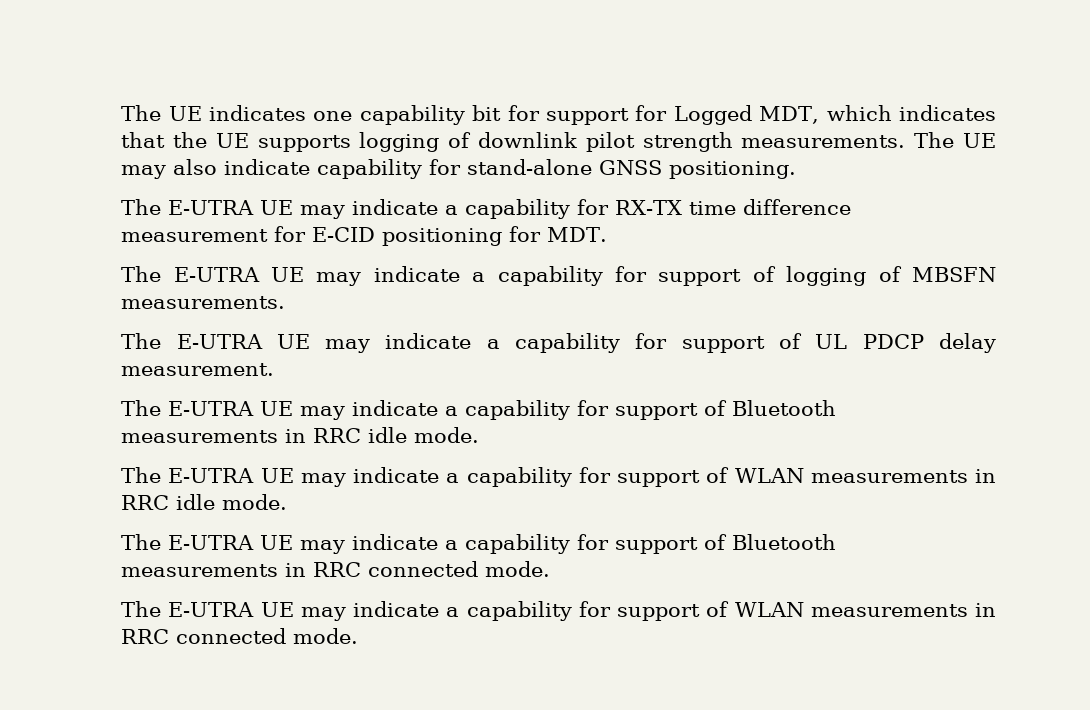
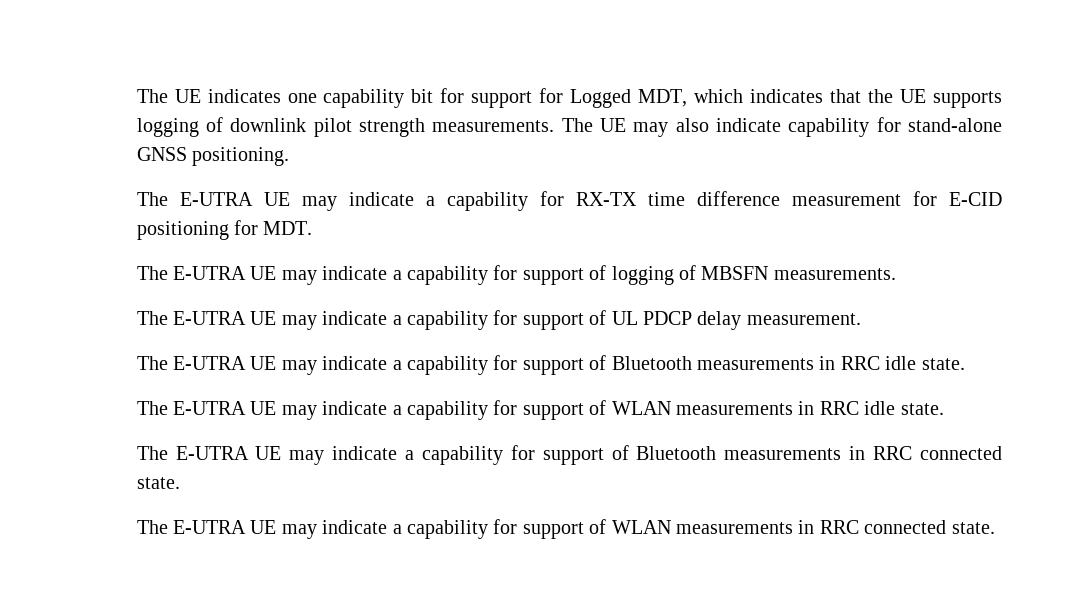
[414,427,480,443] mode. -> [921,358,965,370] state.
[222,494,288,510] mode. -> [900,403,944,415] state.
[485,561,551,577] mode. -> [136,477,180,489] state.
[293,628,359,644] mode. -> [951,522,995,534] state.

